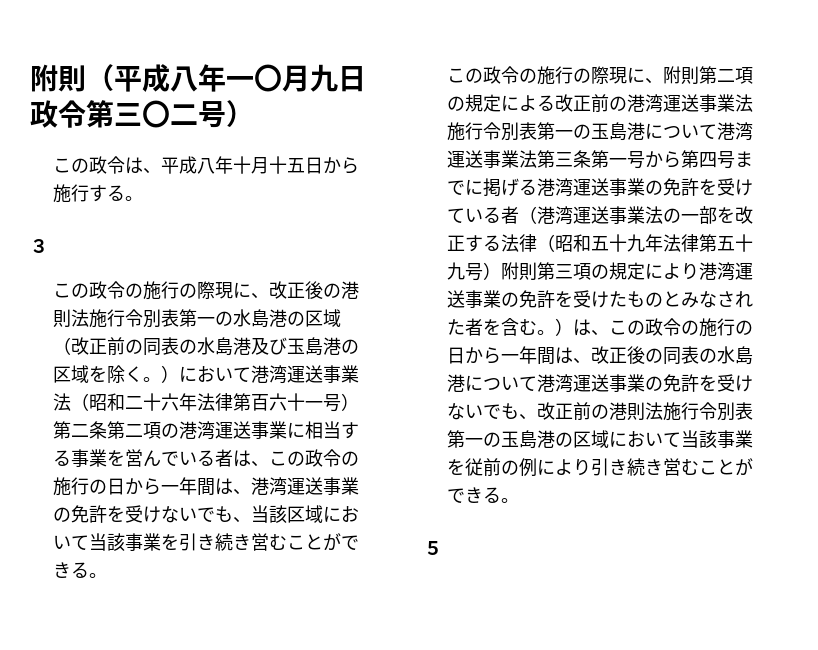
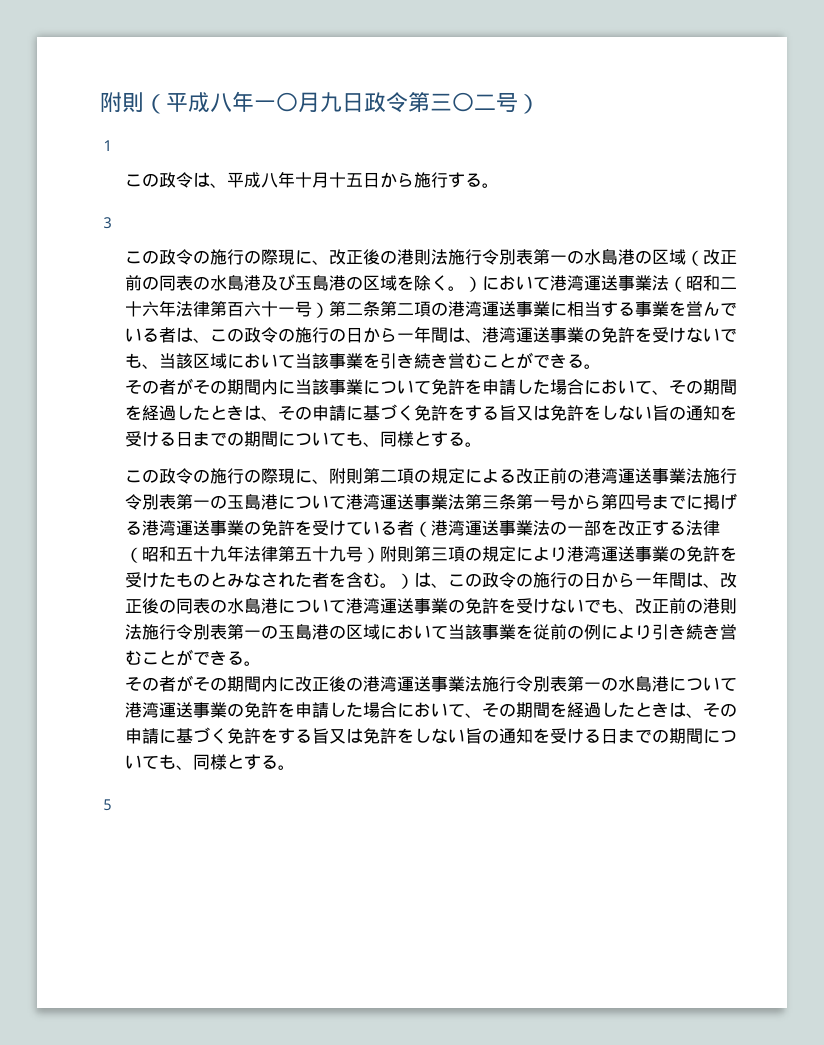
(254, 113) none -> [100,140,115,151] // １
(107, 575) none -> [124,378,737,395] [124,404,737,421] [124,431,482,447] // その者がその期間内に当該事業について免許を申請した場合において、その期間を経過したときは、その申請に基づく免許をする旨又は免許をしない旨の通知を受ける日までの期間についても、同様とする。
(519, 500) none -> [124,675,737,692] [124,702,737,718] [124,727,737,744] [124,754,295,770] // その者がその期間内に改正後の港湾運送事業法施行令別表第一の水島港について港湾運送事業の免許を申請した場合において、その期間を経過したときは、その申請に基づく免許をする旨又は免許をしない旨の通知を受ける日までの期間についても、同様とする。

